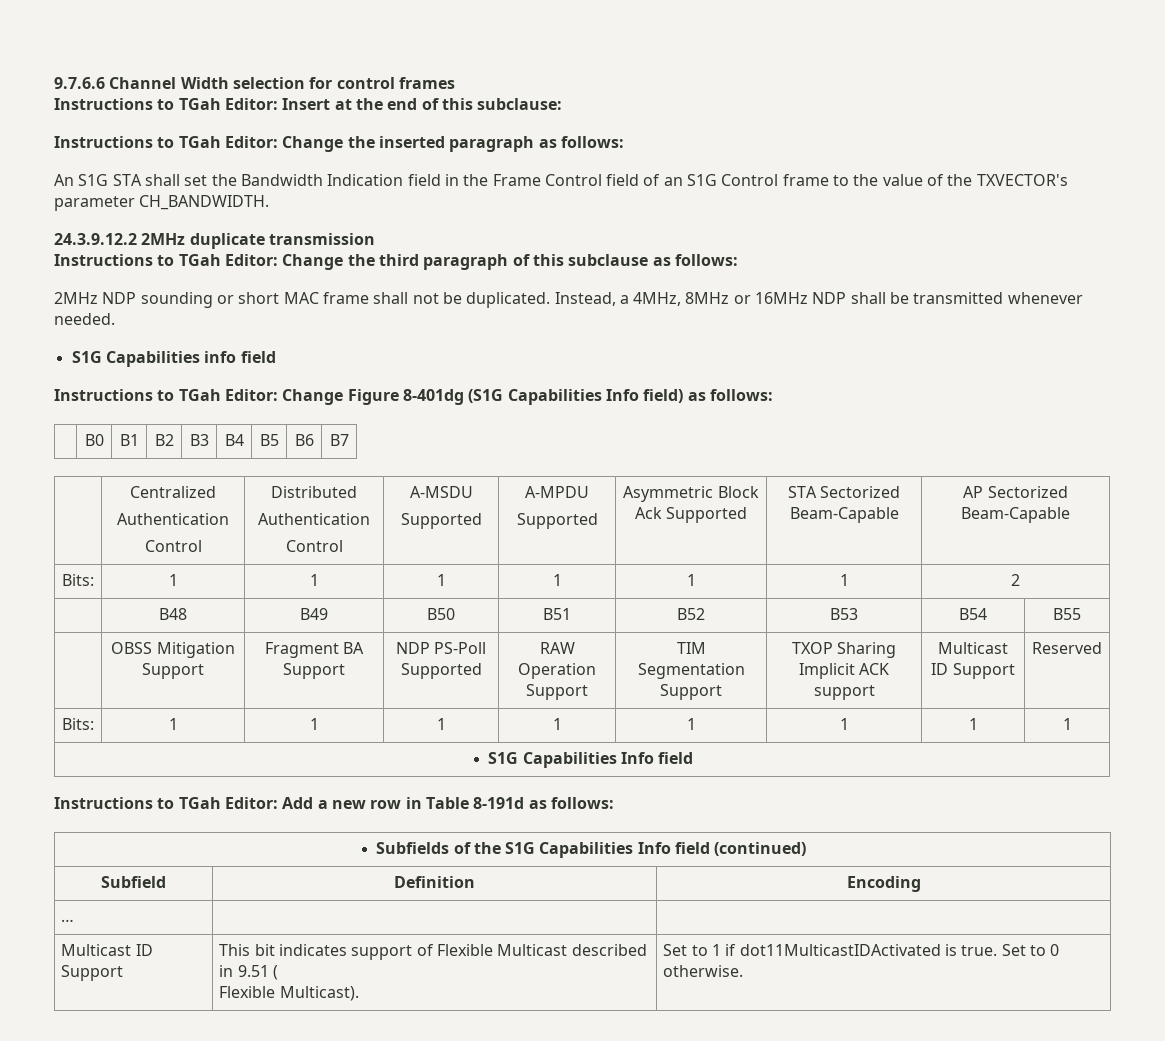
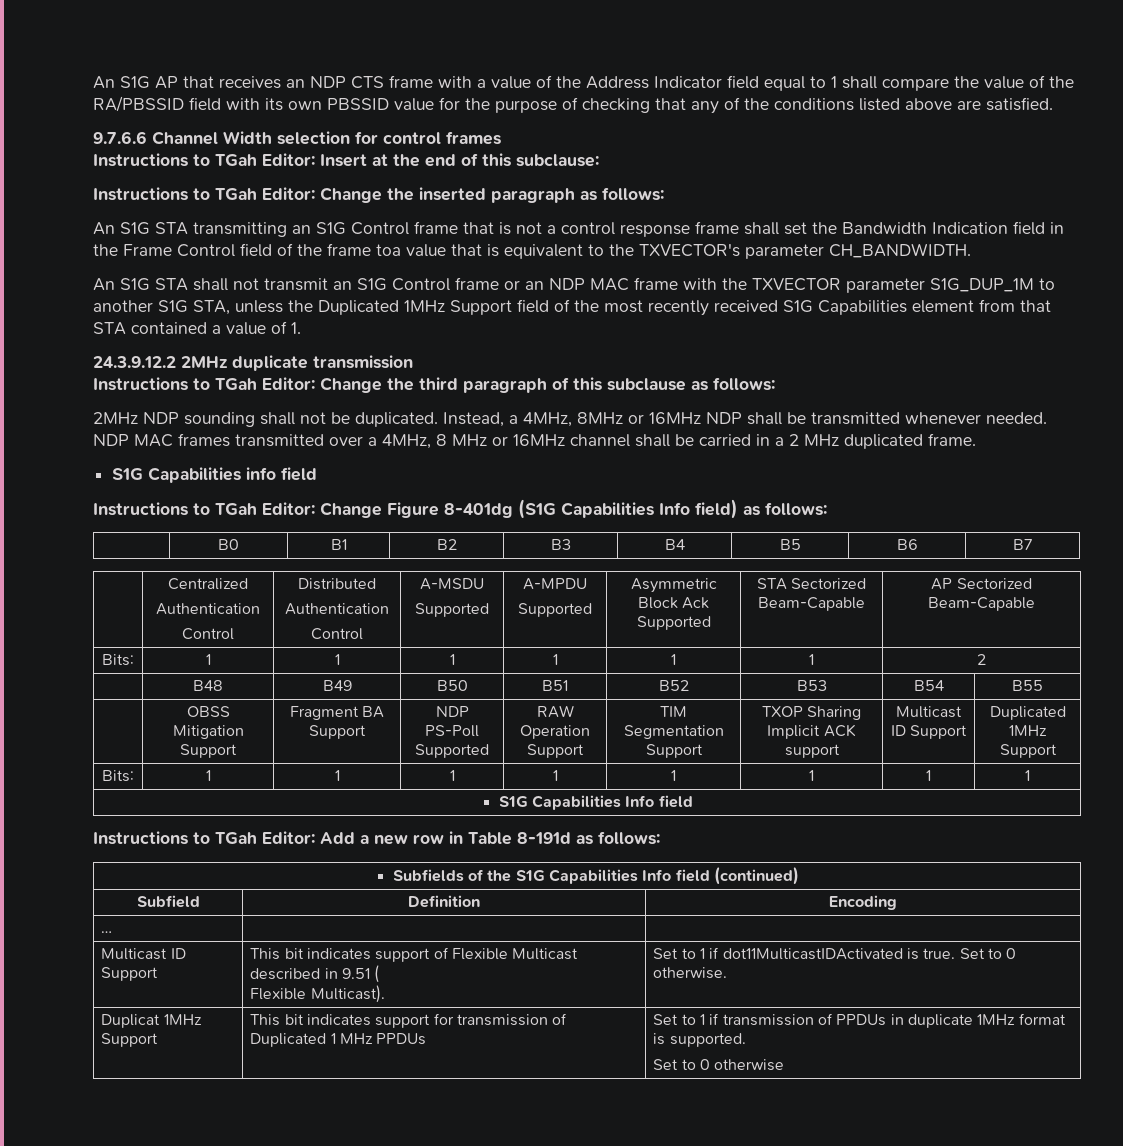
(54, 83) none -> [93,75,1074,91] [93,96,1053,114] An S1G AP that receives an NDP CTS frame with a value of the Address Indicator field equal to 1 shall compare the value of the RA/PBSSID field with its own PBSSID value for the purpose of checking that any of the conditions listed above are satisfied. //
(142, 180) none -> [193,221,739,237] transmitting an S1G Control frame that is not a control response frame
[663,174,1068,186] [54,195,270,211] an S1G Control frame to the value of the TXVECTOR's parameter CH_BANDWIDTH. -> [297,243,971,259] [93,277,1055,293] [93,299,1051,316] [93,321,301,335] the frame toa value that is equivalent to the TXVECTOR's parameter CH_BANDWIDTH. // An S1G STA shall not transmit an S1G Control frame or an NDP MAC frame with the TXVECTOR parameter S1G_DUP_1M to another S1G STA, unless the Duplicated 1MHz Support field of the most recently received S1G Capabilities element from that STA contained a value of 1.
[216,292,369,304] or short MAC frame -> (255, 419) none
(115, 319) none -> [93,433,976,449] NDP MAC frames transmitted over a 4MHz, 8 MHz or 16MHz channel shall be carried in a 2 MHz duplicated frame.
[1032,642,1102,654] Reserved -> [989,706,1066,720] [1009,725,1047,736] [999,744,1057,758] Duplicated 1MHz Support
(744, 971) none -> [101,1014,202,1028] [101,1033,159,1047] [250,1013,568,1028] [250,1033,427,1047] [653,1013,1066,1028] [653,1033,746,1047] [653,1059,785,1071] // Duplicat 1MHz Support | This bit indicates support for transmission of Duplicated 1 MHz PPDUs | Set to 1 if transmission of PPDUs in duplicate 1MHz format is supported. // Set to 0 otherwise

